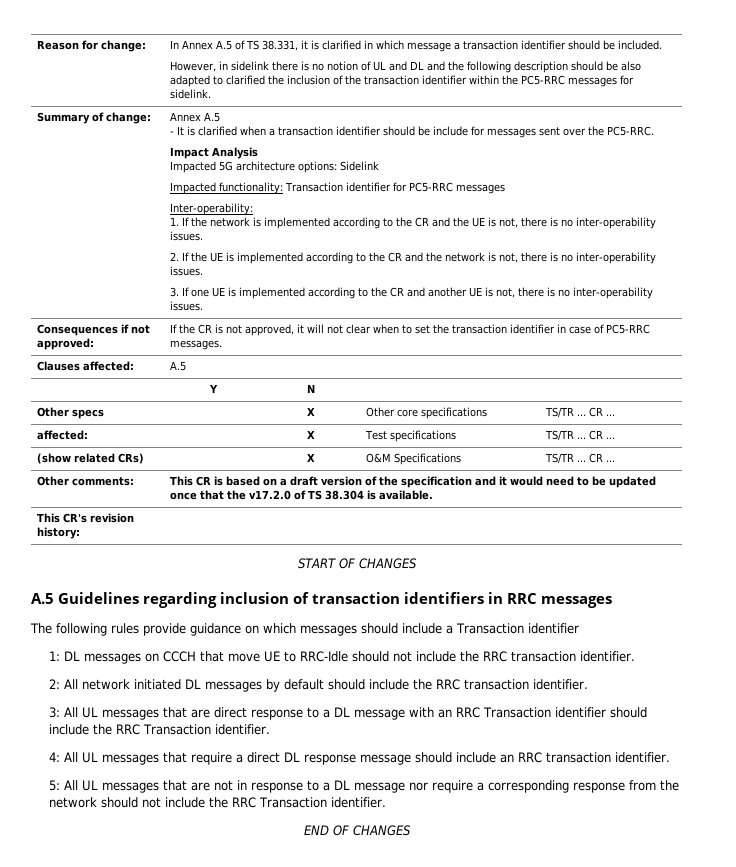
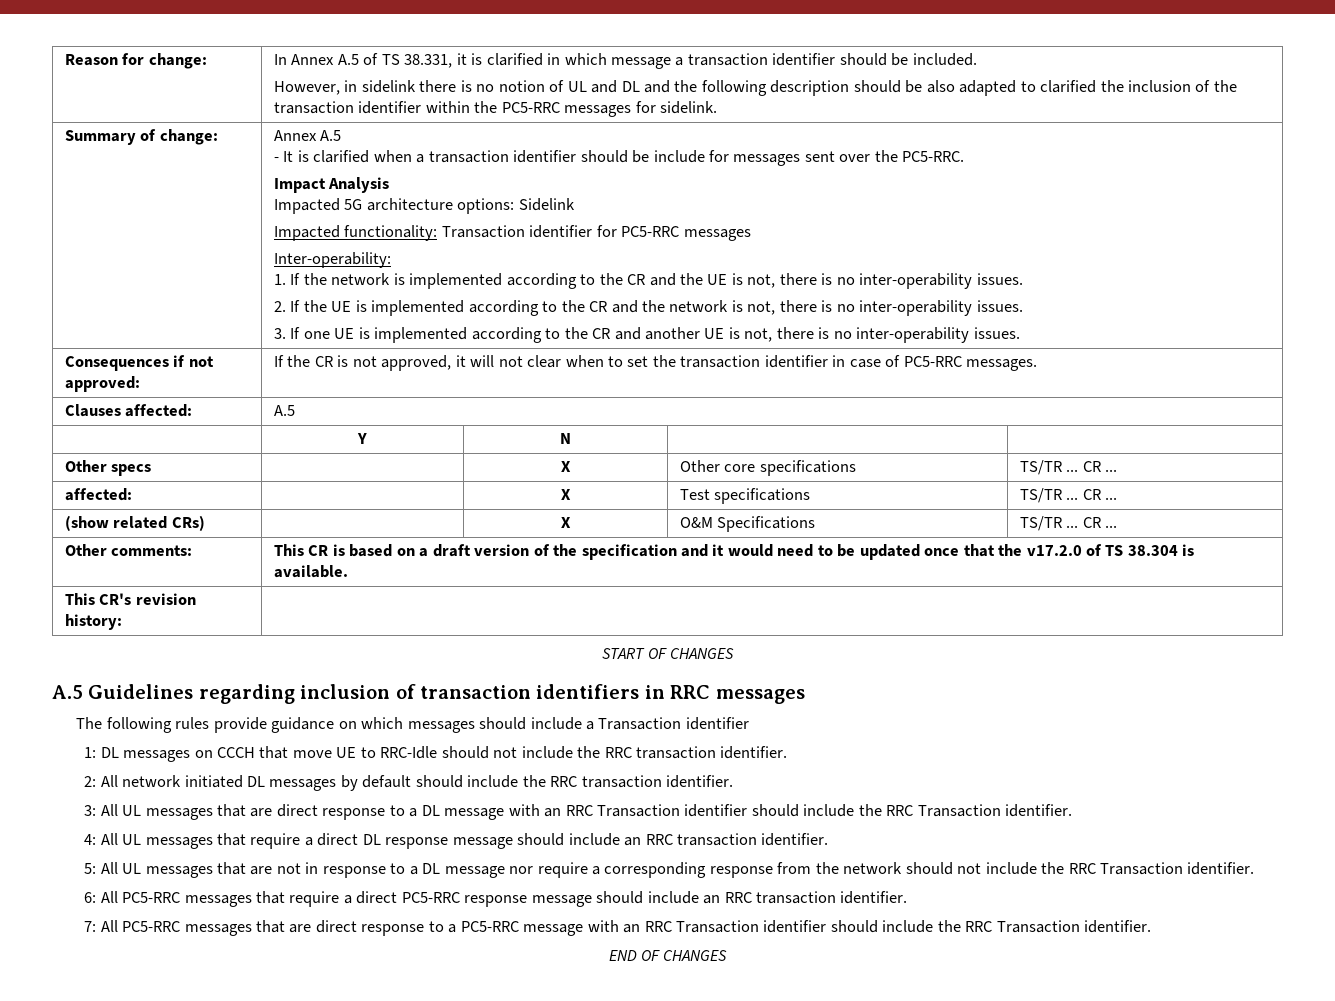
(386, 802) none -> [84,891,908,907] [84,920,1152,936] // 6: All PC5-RRC messages that require a direct PC5-RRC response message should include an RRC transaction identifier. // 7: All PC5-RRC messages that are direct response to a PC5-RRC message with an RRC Transaction identifier should include the RRC Transaction identifier.

